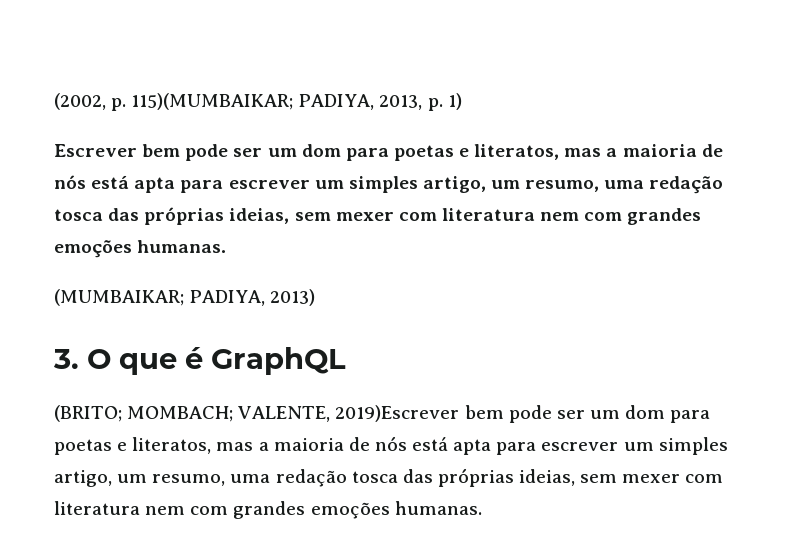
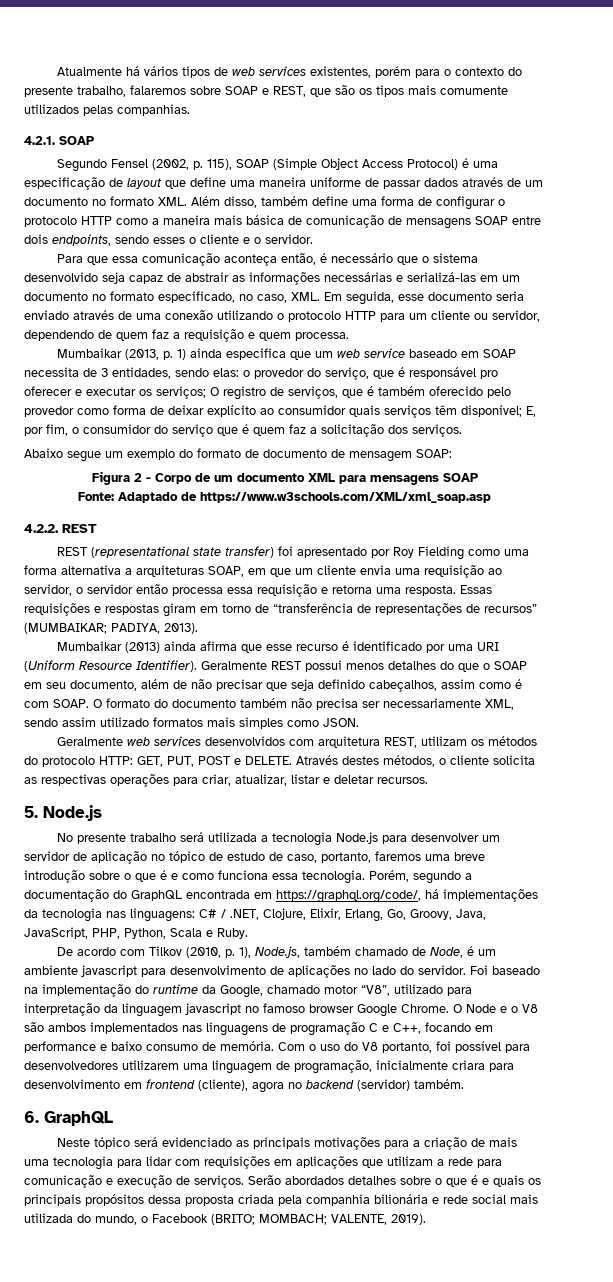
[54,93,462,111] [54,144,723,161] [54,175,724,194] [54,207,702,225] [54,240,227,258] [54,289,316,306] [53,347,346,375] [54,405,711,423] [54,436,728,455] [54,468,724,487] [54,501,482,519] (2002, p. 115)(MUMBAIKAR; PADIYA, 2013, p. 1) // Escrever bem pode ser um dom para poetas e literatos, mas a maioria de nós está apta para escrever um simples artigo, um resumo, uma redação tosca das próprias ideias, sem mexer com literatura nem com grandes emoções humanas. // (MUMBAIKAR; PADIYA, 2013) // 3. O que é GraphQL // (BRITO; MOMBACH; VALENTE, 2019)Escrever bem pode ser um dom para poetas e literatos, mas a maioria de nós está apta para escrever um simples artigo, um resumo, uma redação tosca das próprias ideias, sem mexer com literatura nem com grandes emoções humanas. -> [57,66,523,78] [24,85,508,97] [24,104,190,116] [24,136,94,145] [57,158,499,172] [24,177,543,190] [24,196,505,210] [24,215,541,229] [24,234,313,246] [57,253,479,266] [24,272,520,285] [24,291,524,305] [24,310,540,322] [24,329,349,342] [57,348,517,360] [24,367,498,380] [24,386,511,400] [24,405,536,418] [24,424,462,437] [24,448,452,462] [91,471,478,485] [78,492,491,503] [24,524,97,533] [57,546,530,560] [24,565,502,578] [24,584,492,597] [24,603,537,617] [24,623,198,634] [57,641,500,653] [24,660,527,672] [24,679,522,692] [24,698,514,710] [24,717,359,729] [57,736,538,748] [24,755,535,767] [24,774,428,787] [24,805,102,821] [57,832,501,846] [24,851,485,864] [24,870,472,884] [24,889,538,903] [24,908,486,922] [24,927,248,939] [57,946,497,958] [24,965,540,978] [24,984,472,998] [24,1003,538,1017] [24,1022,493,1036] [24,1041,530,1053] [24,1060,514,1074] [24,1079,464,1093] [24,1111,113,1126] [57,1137,518,1150] [24,1156,502,1170] [24,1175,541,1188] [24,1194,538,1206] [24,1213,426,1225] Atualmente há vários tipos de web services existentes, porém para o contexto do presente trabalho, falaremos sobre SOAP e REST, que são os tipos mais comumente utilizados pelas companhias. // 4.2.1. SOAP // Segundo Fensel (2002, p. 115), SOAP (Simple Object Access Protocol) é uma especificação de layout que define uma maneira uniforme de passar dados através de um documento no formato XML. Além disso, também define uma forma de configurar o protocolo HTTP como a maneira mais básica de comunicação de mensagens SOAP entre dois endpoints, sendo esses o cliente e o servidor. // Para que essa comunicação aconteça então, é necessário que o sistema desenvolvido seja capaz de abstrair as informações necessárias e serializá-las em um documento no formato especificado, no caso, XML. Em seguida, esse documento seria enviado através de uma conexão utilizando o protocolo HTTP para um cliente ou servidor, dependendo de quem faz a requisição e quem processa. // Mumbaikar (2013, p. 1) ainda especifica que um web service baseado em SOAP necessita de 3 entidades, sendo elas: o provedor do serviço, que é responsável pro oferecer e executar os serviços; O registro de serviços, que é também oferecido pelo provedor como forma de deixar explícito ao consumidor quais serviços têm disponível; E, por fim, o consumidor do serviço que é quem faz a solicitação dos serviços. // Abaixo segue um exemplo do formato de documento de mensagem SOAP: // Figura 2 - Corpo de um documento XML para mensagens SOAP // Fonte: Adaptado de https://www.w3schools.com/XML/xml_soap.asp // 4.2.2. REST // REST (representational state transfer) foi apresentado por Roy Fielding como uma forma alternativa a arquiteturas SOAP, em que um cliente envia uma requisição ao servidor, o servidor então processa essa requisição e retorna uma resposta. Essas requisições e respostas giram em torno de “transferência de representações de recursos” (MUMBAIKAR; PADIYA, 2013). // Mumbaikar (2013) ainda afirma que esse recurso é identificado por uma URI (Uniform Resource Identifier). Geralmente REST possui menos detalhes do que o SOAP em seu documento, além de não precisar que seja definido cabeçalhos, assim como é com SOAP. O formato do documento também não precisa ser necessariamente XML, sendo assim utilizado formatos mais simples como JSON. // Geralmente web services desenvolvidos com arquitetura REST, utilizam os métodos do protocolo HTTP: GET, PUT, POST e DELETE. Através destes métodos, o cliente solicita as respectivas operações para criar, atualizar, listar e deletar recursos. // 5. Node.js // No presente trabalho será utilizada a tecnologia Node.js para desenvolver um servidor de aplicação no tópico de estudo de caso, portanto, faremos uma breve introdução sobre o que é e como funciona essa tecnologia. Porém, segundo a documentação do GraphQL encontrada em https://graphql.org/code/, há implementações da tecnologia nas linguagens: C# / .NET, Clojure, Elixir, Erlang, Go, Groovy, Java, JavaScript, PHP, Python, Scala e Ruby. // De acordo com Tilkov (2010, p. 1), Node.js, também chamado de Node, é um ambiente javascript para desenvolvimento de aplicações no lado do servidor. Foi baseado na implementação do runtime da Google, chamado motor “V8”, utilizado para interpretação da linguagem javascript no famoso browser Google Chrome. O Node e o V8 são ambos implementados nas linguagens de programação C e C++, focando em performance e baixo consumo de memória. Com o uso do V8 portanto, foi possível para desenvolvedores utilizarem uma linguagem de programação, inicialmente criara para desenvolvimento em frontend (cliente), agora no backend (servidor) também. // 6. GraphQL // Neste tópico será evidenciado as principais motivações para a criação de mais uma tecnologia para lidar com requisições em aplicações que utilizam a rede para comunicação e execução de serviços. Serão abordados detalhes sobre o que é e quais os principais propósitos dessa proposta criada pela companhia bilionária e rede social mais utilizada do mundo, o Facebook (BRITO; MOMBACH; VALENTE, 2019).

